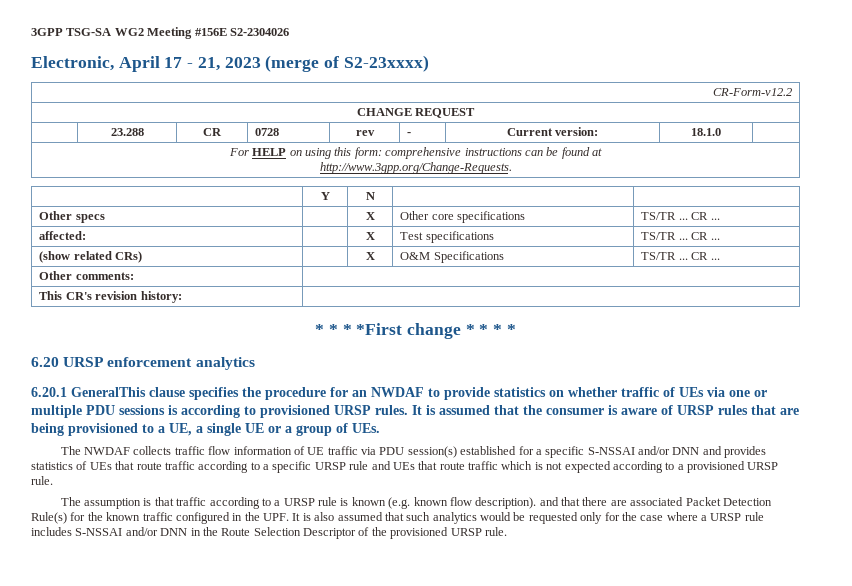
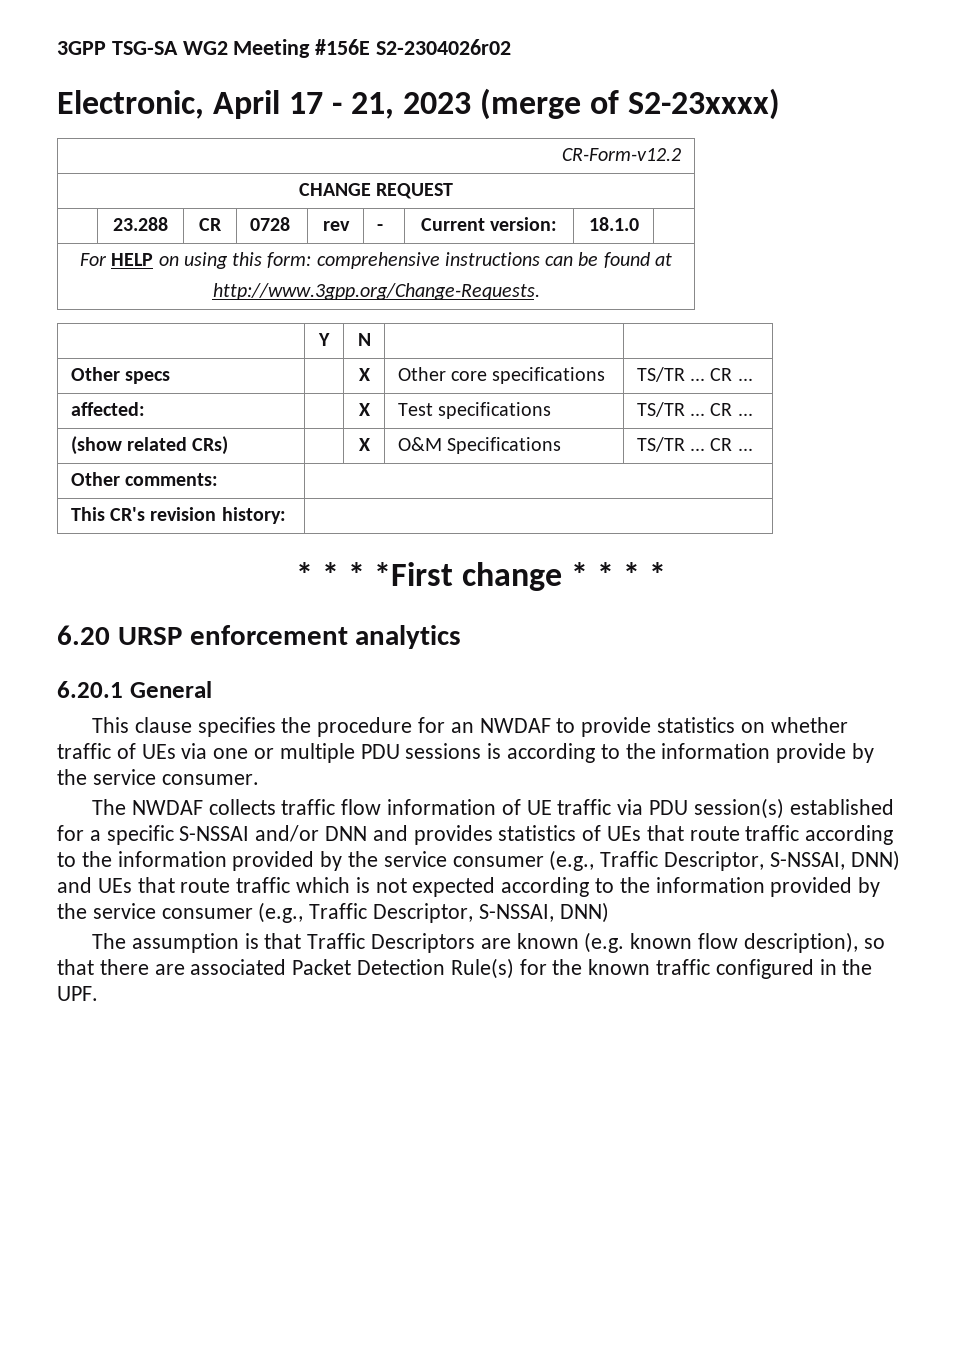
[229,28,289,36] S2-2304026 -> [376,39,512,55] S2-2304026r02
[71,387,146,397] GeneralThis -> [129,681,212,698] [91,717,129,733] General // This
[260,405,799,418] [31,423,380,436] provisioned URSP rules. It is assumed that the consumer is aware of URSP rules that are being provisioned to a UE, a single UE or a group of UEs. -> [625,743,875,763] [57,769,259,785] the information provide by the service consumer.
[263,461,369,473] a specific URSP rule -> [81,850,900,871] the information provided by the service consumer (e.g., Traffic Descriptor, S-NSSAI, DNN)
[677,461,779,473] [31,476,53,485] [60,497,349,509] a provisioned URSP rule. // The assumption is that traffic according to a URSP rule is -> [619,877,881,897] [57,902,609,923] [91,933,511,953] the information provided by the service consumer (e.g., Traffic Descriptor, S-NSSAI, DNN) // The assumption is that Traffic Descriptors are
[475,497,559,509] description). and -> [743,932,885,953] description), so
[292,512,764,524] [31,527,507,539] It is also assumed that such analytics would be requested only for the case where a URSP rule includes S-NSSAI and/or DNN in the Route Selection Descriptor of the provisioned URSP rule. -> (98, 993) none

